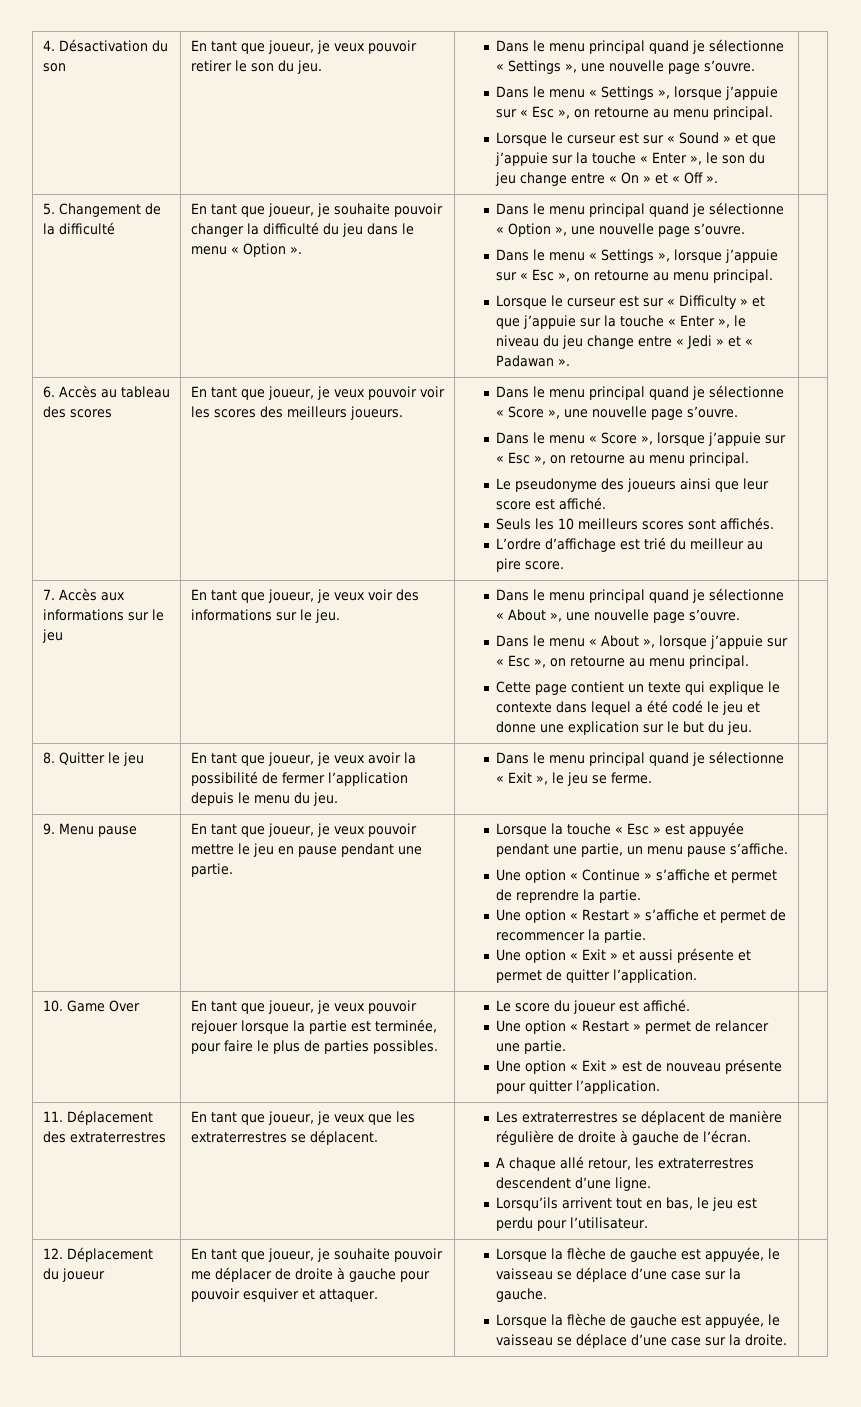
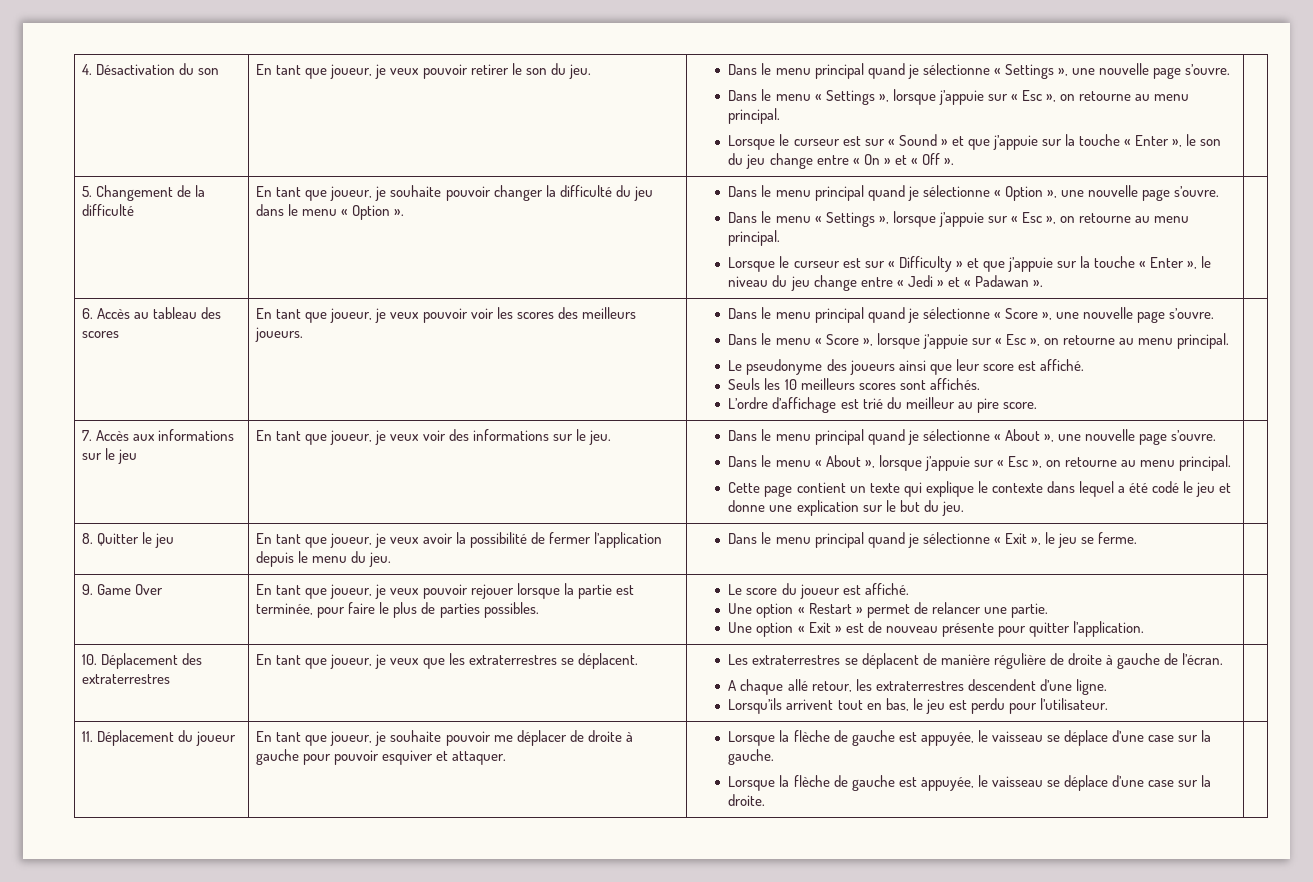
[58,823,137,837] [190,823,417,837] [190,843,422,857] [190,863,233,877] [495,822,744,837] [495,843,788,857] [495,869,777,883] [495,889,641,903] [495,909,786,923] [495,929,646,943] [495,948,751,963] [495,969,697,983] [42,1000,63,1012] Menu pause | En tant que joueur, je veux pouvoir mettre le jeu en pause pendant une partie. | Lorsque la touche « Esc » est appuyée pendant une partie, un menu pause s’affiche. // Une option « Continue » s’affiche et permet de reprendre la partie. // Une option « Restart » s’affiche et permet de recommencer la partie. // Une option « Exit » et aussi présente et permet de quitter l’application. | // 10. -> (94, 589) none
[42,1111,63,1122] 11. -> [82,654,98,665] 10.
[42,1248,63,1259] 12. -> [82,731,94,742] 11.

